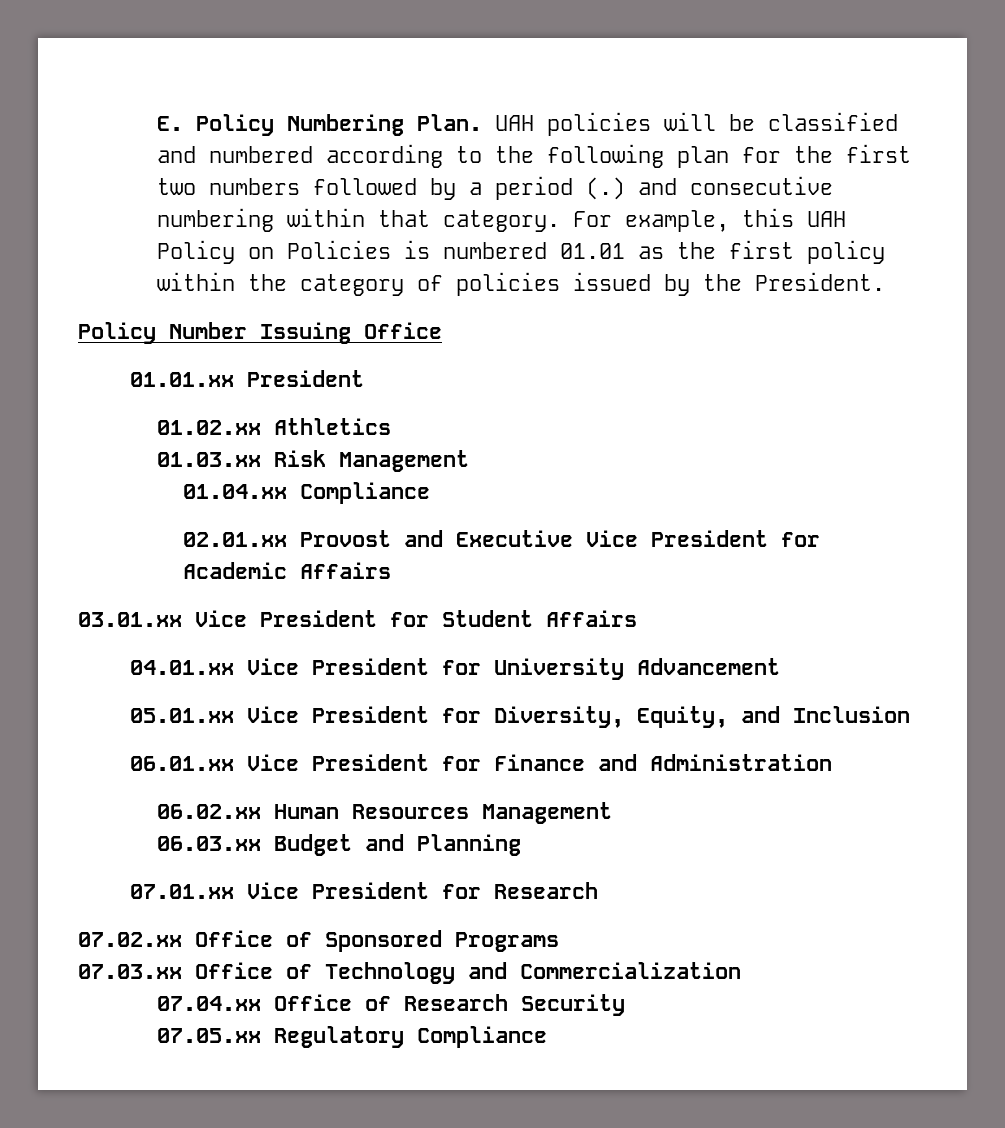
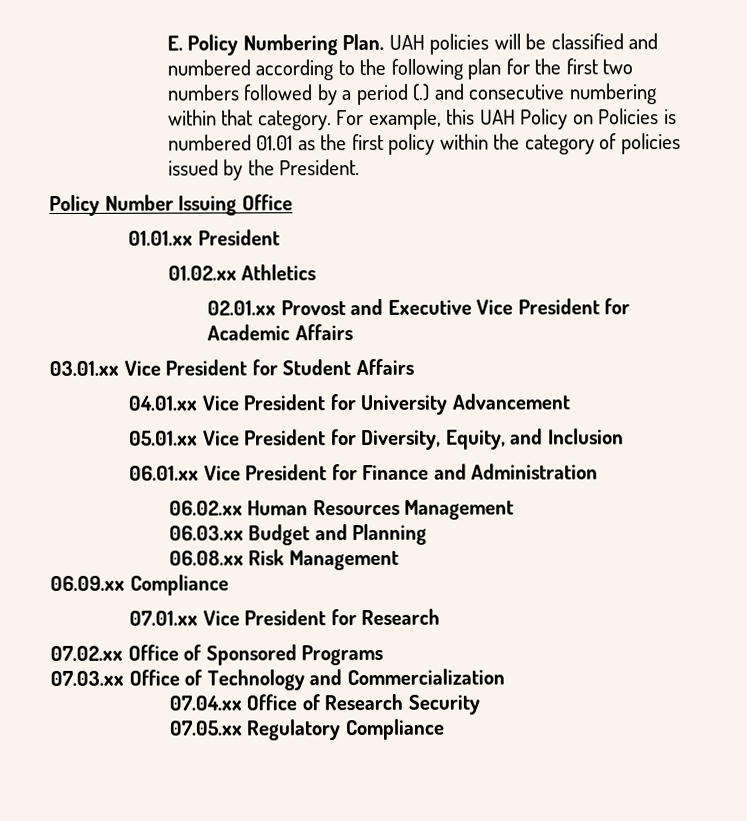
[156,450,469,472] [182,482,430,504] // 01.03.xx Risk Management // 01.04.xx Compliance -> (317, 272) none
(521, 845) none -> [168,549,399,571] [50,574,229,596] // 06.08.xx Risk Management // 06.09.xx Compliance

